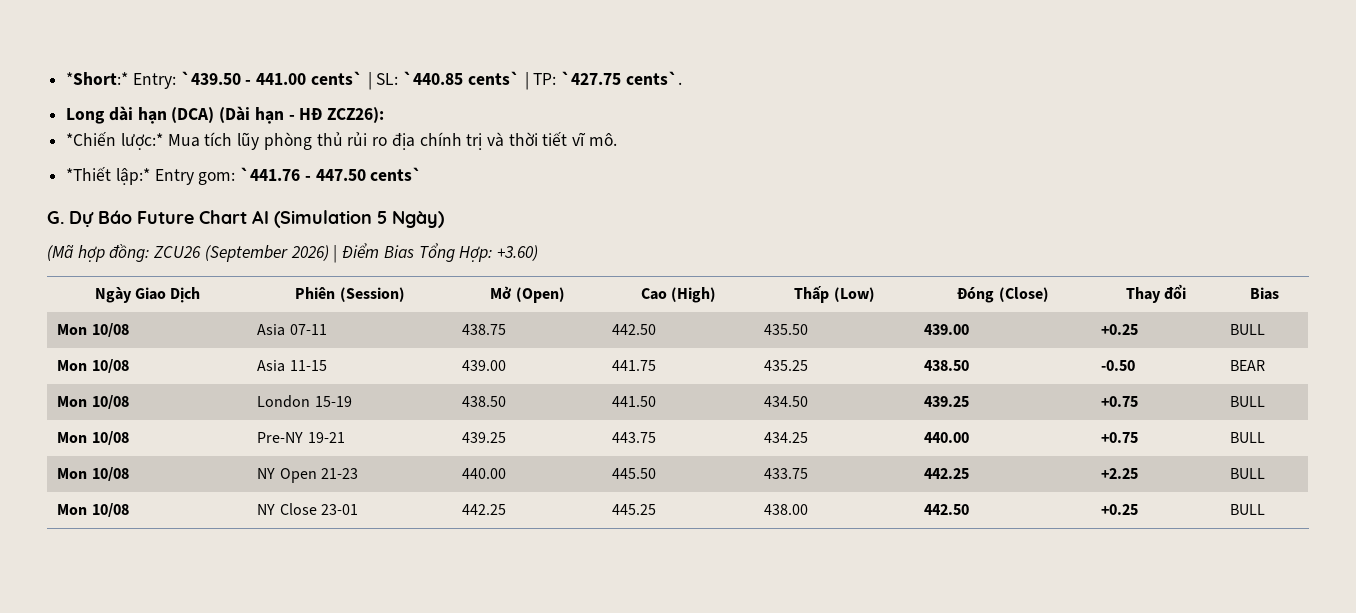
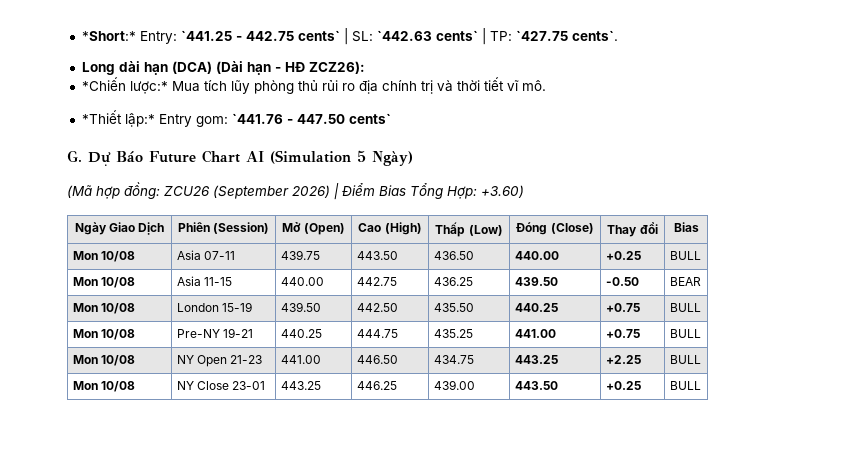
[180,71,307,85] `439.50 - 441.00 -> [180,30,294,41] `441.25 - 442.75
[403,71,464,85] `440.85 -> [376,30,432,41] `442.63
[462,324,507,335] [612,324,657,335] [764,324,809,335] [924,324,970,335] 438.75 | 442.50 | 435.50 | 439.00 -> [280,250,320,260] [356,251,398,260] [433,251,474,260] [514,251,559,260] 439.75 | 443.50 | 436.50 | 440.00
[462,360,507,371] [612,360,657,371] [764,360,809,371] [924,360,970,371] 439.00 | 441.75 | 435.25 | 438.50 -> [280,277,324,286] [356,277,397,286] [433,277,473,286] [514,277,558,286] 440.00 | 442.75 | 436.25 | 439.50
[462,396,507,407] [612,396,657,407] [764,396,809,407] [924,396,970,407] 438.50 | 441.50 | 434.50 | 439.25 -> [280,302,321,312] [356,303,398,312] [433,303,474,312] [514,303,558,312] 439.50 | 442.50 | 435.50 | 440.25
[462,432,507,443] [612,432,657,443] [764,432,809,443] [924,432,970,443] 439.25 | 443.75 | 434.25 | 440.00 -> [280,329,322,338] [356,329,398,338] [433,329,473,338] [514,329,556,338] 440.25 | 444.75 | 435.25 | 441.00
[462,468,507,479] [612,468,657,479] [764,468,809,479] [924,468,970,479] 440.00 | 445.50 | 433.75 | 442.25 -> [280,355,321,364] [356,355,398,364] [433,355,474,364] [514,355,558,364] 441.00 | 446.50 | 434.75 | 443.25
[462,504,507,515] [612,504,657,515] [764,504,809,515] [924,504,970,515] 442.25 | 445.25 | 438.00 | 442.50 -> [280,381,321,390] [356,381,397,390] [433,380,475,390] [514,381,558,390] 443.25 | 446.25 | 439.00 | 443.50

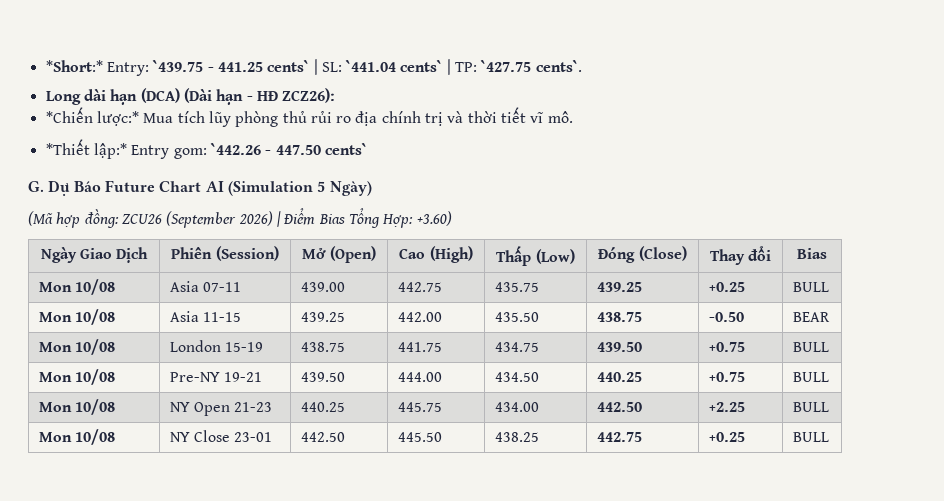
[180,30,294,41] `441.25 - 442.75 -> [152,60,263,72] `439.75 - 441.25
[376,30,432,41] `442.63 -> [345,60,397,72] `441.04
[231,113,283,124] `441.76 -> [209,143,261,155] `442.26
[280,250,320,260] [356,251,398,260] [433,251,474,260] [514,251,559,260] 439.75 | 443.50 | 436.50 | 440.00 -> [300,282,345,292] [397,282,442,292] [494,282,539,292] [596,282,642,292] 439.00 | 442.75 | 435.75 | 439.25
[280,277,324,286] [356,277,397,286] [433,277,473,286] [514,277,558,286] 440.00 | 442.75 | 436.25 | 439.50 -> [300,312,345,322] [397,312,442,322] [494,312,539,322] [596,312,642,322] 439.25 | 442.00 | 435.50 | 438.75
[280,302,321,312] [356,303,398,312] [433,303,474,312] [514,303,558,312] 439.50 | 442.50 | 435.50 | 440.25 -> [300,342,345,352] [397,342,442,352] [494,342,539,352] [596,342,642,352] 438.75 | 441.75 | 434.75 | 439.50
[280,329,322,338] [356,329,398,338] [433,329,473,338] [514,329,556,338] 440.25 | 444.75 | 435.25 | 441.00 -> [300,372,345,382] [397,372,442,382] [494,372,539,382] [596,372,642,382] 439.50 | 444.00 | 434.50 | 440.25
[280,355,321,364] [356,355,398,364] [433,355,474,364] [514,355,558,364] 441.00 | 446.50 | 434.75 | 443.25 -> [300,402,345,412] [397,402,442,412] [494,402,539,412] [596,402,642,412] 440.25 | 445.75 | 434.00 | 442.50
[280,381,321,390] [356,381,397,390] [433,380,475,390] [514,381,558,390] 443.25 | 446.25 | 439.00 | 443.50 -> [300,432,345,442] [397,432,442,442] [494,432,539,442] [596,432,642,442] 442.50 | 445.50 | 438.25 | 442.75

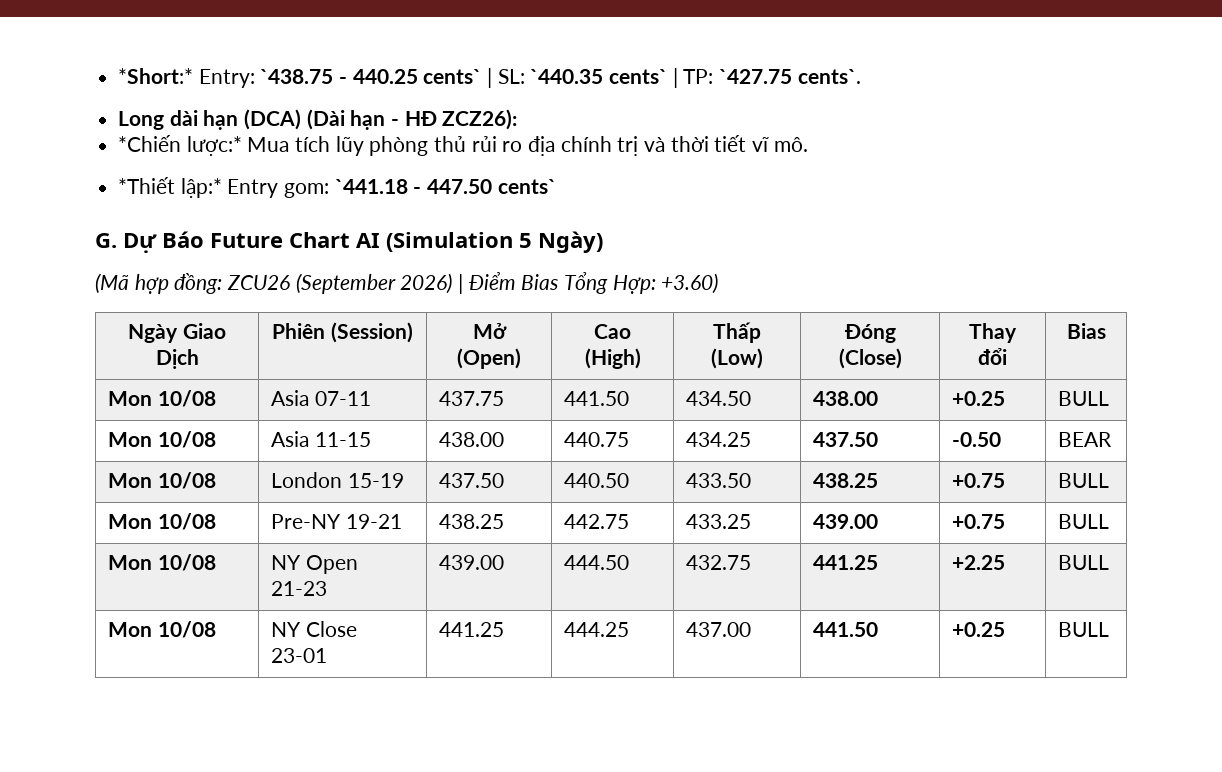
[152,60,263,72] `439.75 - 441.25 -> [260,69,418,84] `438.75 - 440.25
[345,60,397,72] `441.04 -> [530,69,604,84] `440.35
[209,143,261,155] `442.26 -> [334,179,408,194] `441.18
[300,282,345,292] [397,282,442,292] [494,282,539,292] [596,282,642,292] 439.00 | 442.75 | 435.75 | 439.25 -> [439,391,505,406] [564,391,630,406] [686,391,752,406] [813,391,879,406] 437.75 | 441.50 | 434.50 | 438.00
[300,312,345,322] [397,312,442,322] [494,312,539,322] [596,312,642,322] 439.25 | 442.00 | 435.50 | 438.75 -> [439,432,505,447] [564,432,630,447] [686,432,752,447] [813,432,879,447] 438.00 | 440.75 | 434.25 | 437.50
[300,342,345,352] [397,342,442,352] [494,342,539,352] [596,342,642,352] 438.75 | 441.75 | 434.75 | 439.50 -> [439,473,505,488] [564,473,630,488] [686,473,752,488] [813,473,879,488] 437.50 | 440.50 | 433.50 | 438.25
[300,372,345,382] [397,372,442,382] [494,372,539,382] [596,372,642,382] 439.50 | 444.00 | 434.50 | 440.25 -> [439,514,505,529] [564,514,630,529] [686,514,752,529] [813,514,879,529] 438.25 | 442.75 | 433.25 | 439.00
[300,402,345,412] [397,402,442,412] [494,402,539,412] [596,402,642,412] 440.25 | 445.75 | 434.00 | 442.50 -> [439,555,505,570] [564,555,630,570] [686,555,752,570] [813,555,879,570] 439.00 | 444.50 | 432.75 | 441.25
[300,432,345,442] [397,432,442,442] [494,432,539,442] [596,432,642,442] 442.50 | 445.50 | 438.25 | 442.75 -> [439,622,505,637] [564,622,630,637] [686,622,752,637] [813,622,879,637] 441.25 | 444.25 | 437.00 | 441.50

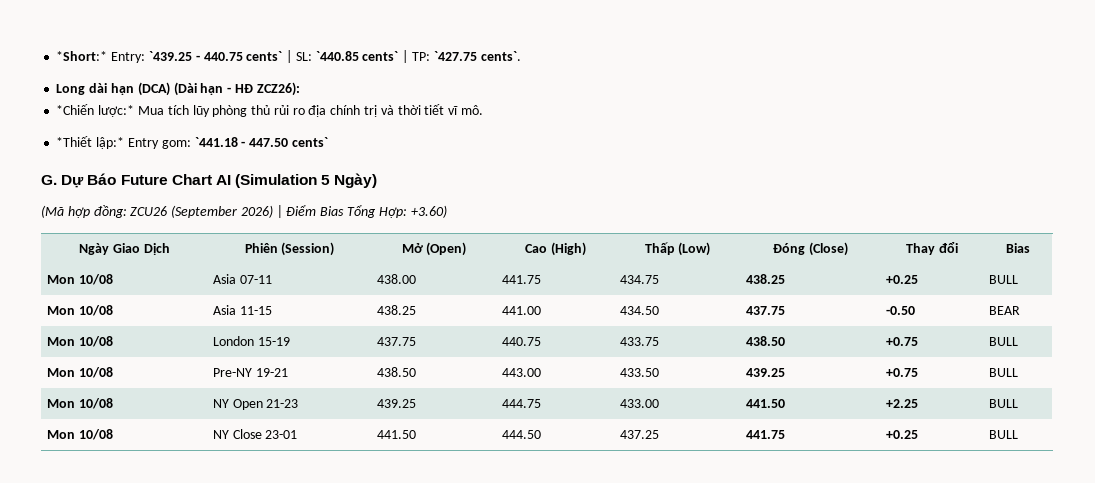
[260,69,418,84] `438.75 - 440.25 -> [148,51,243,61] `439.25 - 440.75
[530,69,604,84] `440.35 -> [315,51,359,61] `440.85
[439,391,505,406] [564,391,630,406] [686,391,752,406] [813,391,879,406] 437.75 | 441.50 | 434.50 | 438.00 -> [376,274,416,284] [501,275,541,284] [619,275,659,284] [745,274,785,284] 438.00 | 441.75 | 434.75 | 438.25
[439,432,505,447] [564,432,630,447] [686,432,752,447] [813,432,879,447] 438.00 | 440.75 | 434.25 | 437.50 -> [376,305,416,315] [501,306,541,315] [619,306,659,315] [745,306,785,315] 438.25 | 441.00 | 434.50 | 437.75
[439,473,505,488] [564,473,630,488] [686,473,752,488] [813,473,879,488] 437.50 | 440.50 | 433.50 | 438.25 -> [376,337,416,346] [501,337,541,346] [619,337,659,346] [745,336,785,346] 437.75 | 440.75 | 433.75 | 438.50
[439,514,505,529] [564,514,630,529] [686,514,752,529] [813,514,879,529] 438.25 | 442.75 | 433.25 | 439.00 -> [376,367,416,377] [501,368,541,377] [619,368,659,377] [745,368,785,377] 438.50 | 443.00 | 433.50 | 439.25
[439,555,505,570] [564,555,630,570] [686,555,752,570] [813,555,879,570] 439.00 | 444.50 | 432.75 | 441.25 -> [376,399,416,408] [501,399,541,408] [619,399,659,408] [745,399,785,408] 439.25 | 444.75 | 433.00 | 441.50
[439,622,505,637] [564,622,630,637] [686,622,752,637] [813,622,879,637] 441.25 | 444.25 | 437.00 | 441.50 -> [376,430,416,439] [501,430,541,439] [619,430,659,439] [745,430,785,439] 441.50 | 444.50 | 437.25 | 441.75

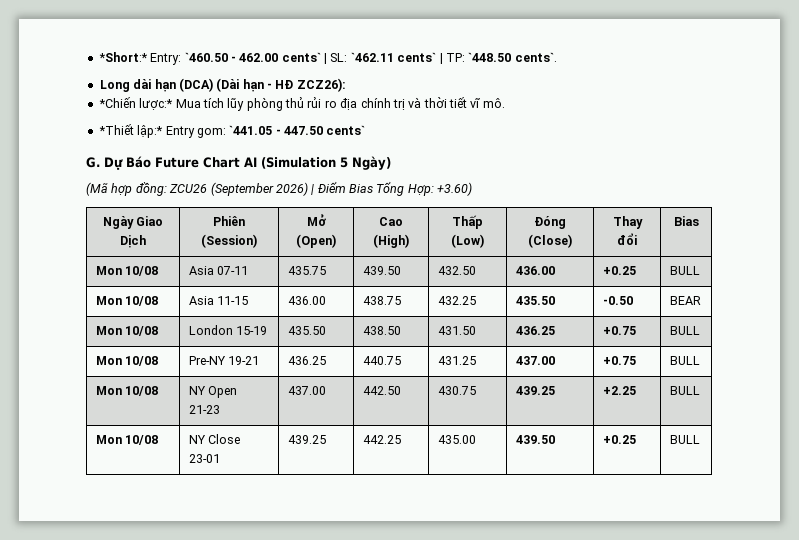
[148,51,243,61] `439.25 - 440.75 -> [184,52,279,62] `460.50 - 462.00
[315,51,359,61] `440.85 -> [350,52,394,62] `462.11
[433,51,477,61] `427.75 -> [468,52,512,62] `448.50
[194,137,238,147] `441.18 -> [229,125,273,135] `441.05
[376,274,416,284] [501,275,541,284] [619,275,659,284] [745,274,785,284] 438.00 | 441.75 | 434.75 | 438.25 -> [287,266,326,275] [362,266,401,275] [437,266,476,275] [515,266,555,275] 435.75 | 439.50 | 432.50 | 436.00
[376,305,416,315] [501,306,541,315] [619,306,659,315] [745,306,785,315] 438.25 | 441.00 | 434.50 | 437.75 -> [287,296,326,305] [362,296,401,305] [437,296,476,305] [515,296,555,305] 436.00 | 438.75 | 432.25 | 435.50
[376,337,416,346] [501,337,541,346] [619,337,659,346] [745,336,785,346] 437.75 | 440.75 | 433.75 | 438.50 -> [287,326,326,335] [362,326,401,335] [437,326,476,335] [515,326,555,335] 435.50 | 438.50 | 431.50 | 436.25
[376,367,416,377] [501,368,541,377] [619,368,659,377] [745,368,785,377] 438.50 | 443.00 | 433.50 | 439.25 -> [287,356,326,365] [362,356,401,365] [437,356,476,365] [515,356,555,365] 436.25 | 440.75 | 431.25 | 437.00
[376,399,416,408] [501,399,541,408] [619,399,659,408] [745,399,785,408] 439.25 | 444.75 | 433.00 | 441.50 -> [287,386,326,395] [362,386,401,395] [437,386,476,395] [515,386,555,395] 437.00 | 442.50 | 430.75 | 439.25
[376,430,416,439] [501,430,541,439] [619,430,659,439] [745,430,785,439] 441.50 | 444.50 | 437.25 | 441.75 -> [287,435,326,444] [362,435,401,444] [437,435,476,444] [515,435,555,444] 439.25 | 442.25 | 435.00 | 439.50

